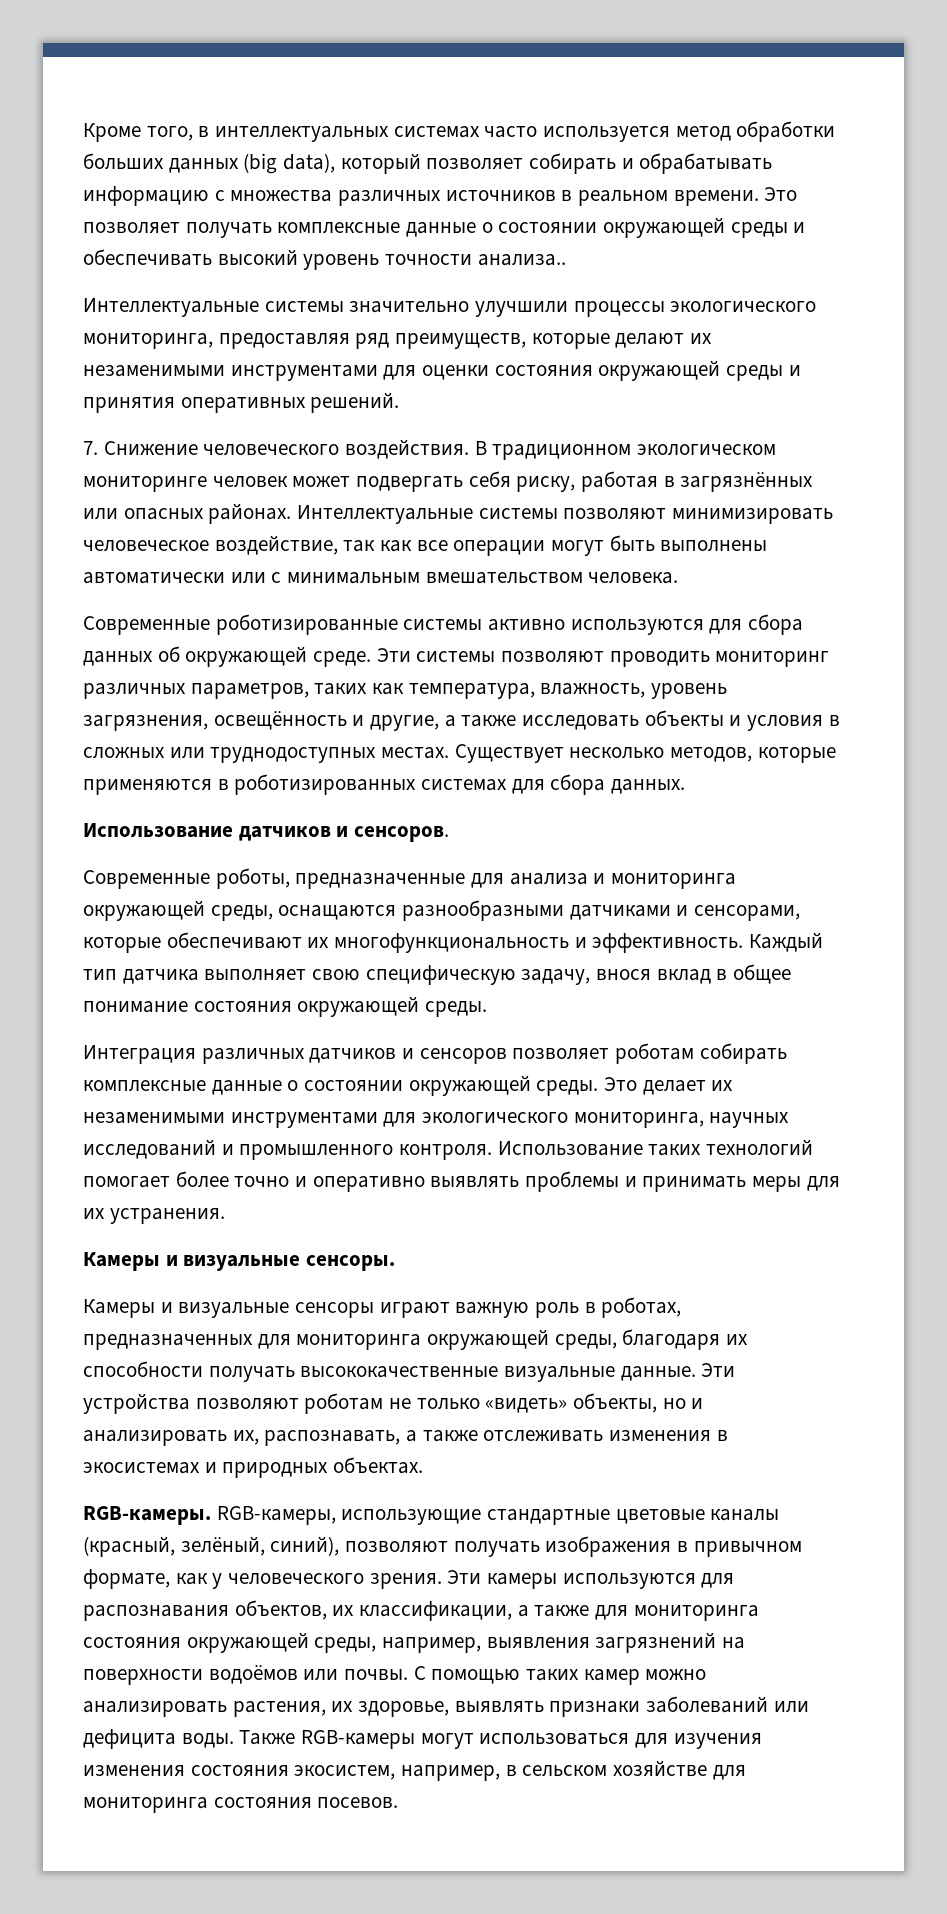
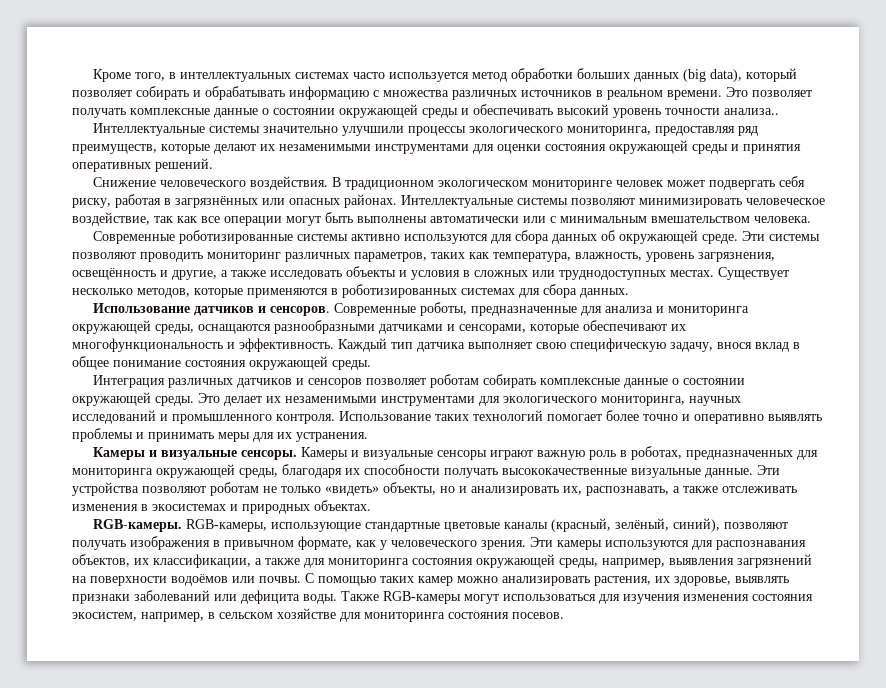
[83,441,98,455] 7. -> (213, 165) none
(450, 834) // -> (330, 311) none
(396, 1263) // -> (297, 455) none

